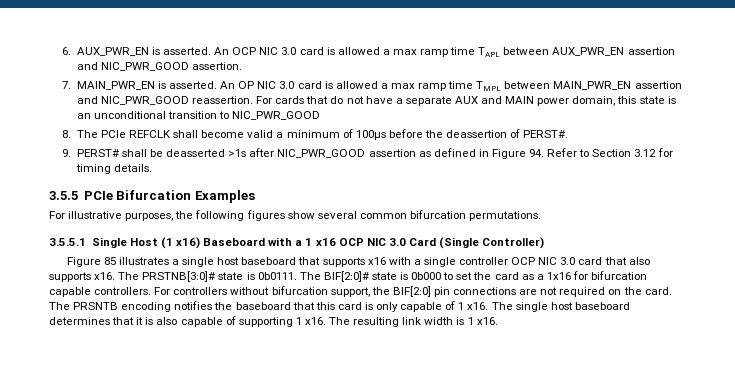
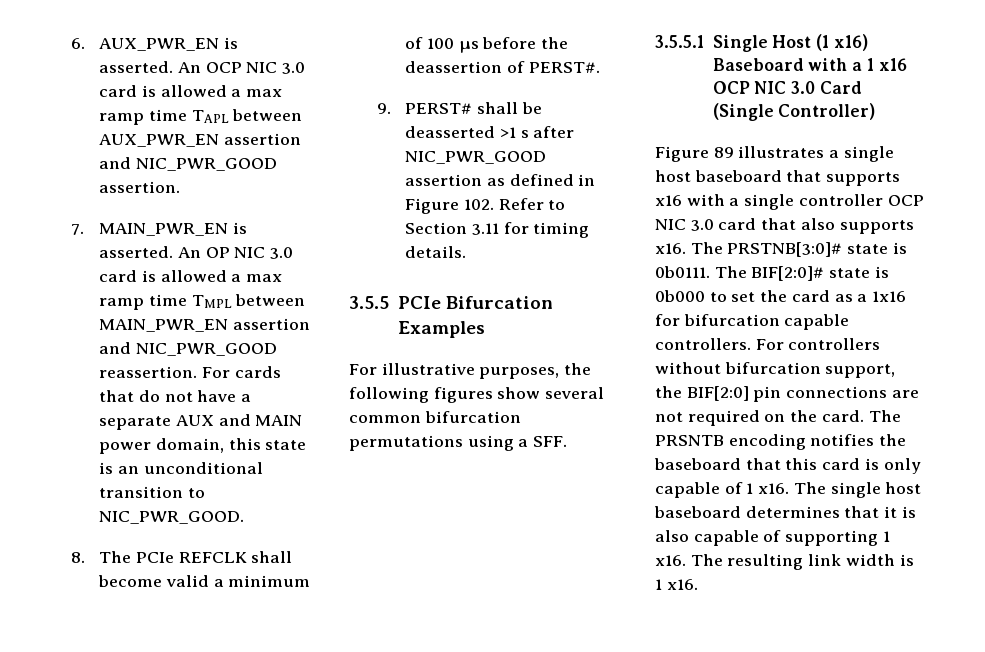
[232,111,321,120] NIC_PWR_GOOD -> [99,511,245,524] NIC_PWR_GOOD.
[355,130,386,140] 100µs -> [426,38,479,53] 100 µs
[228,149,247,157] >1s -> [499,127,529,138] >1 s
[529,149,545,157] 94. -> [463,199,494,210] 102.
[634,149,657,157] 3.12 -> [471,223,499,235] 3.11
[469,211,542,221] permutations. -> [349,435,568,451] permutations using a SFF.
[103,257,116,265] 85 -> [713,147,734,158] 89

